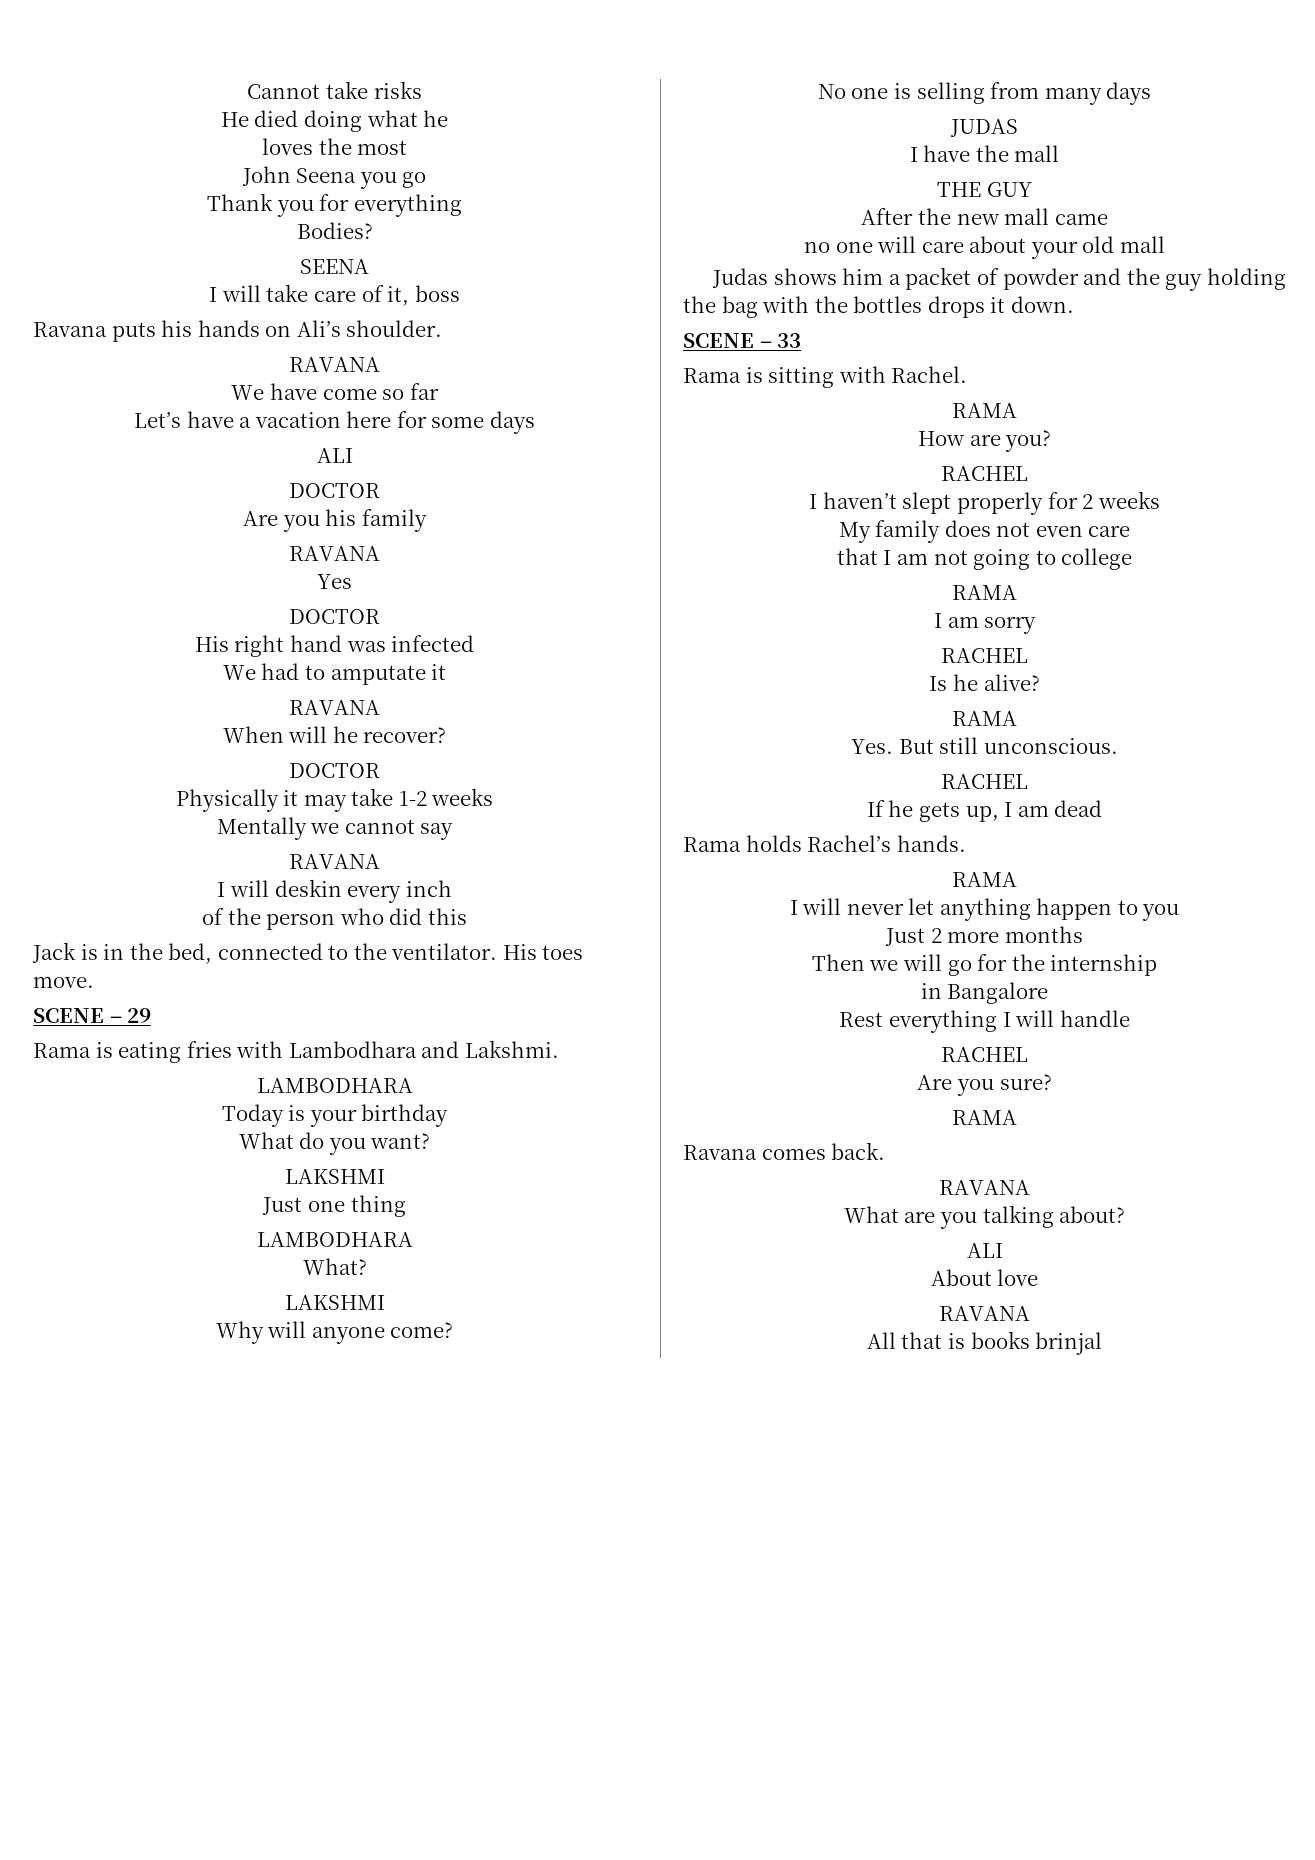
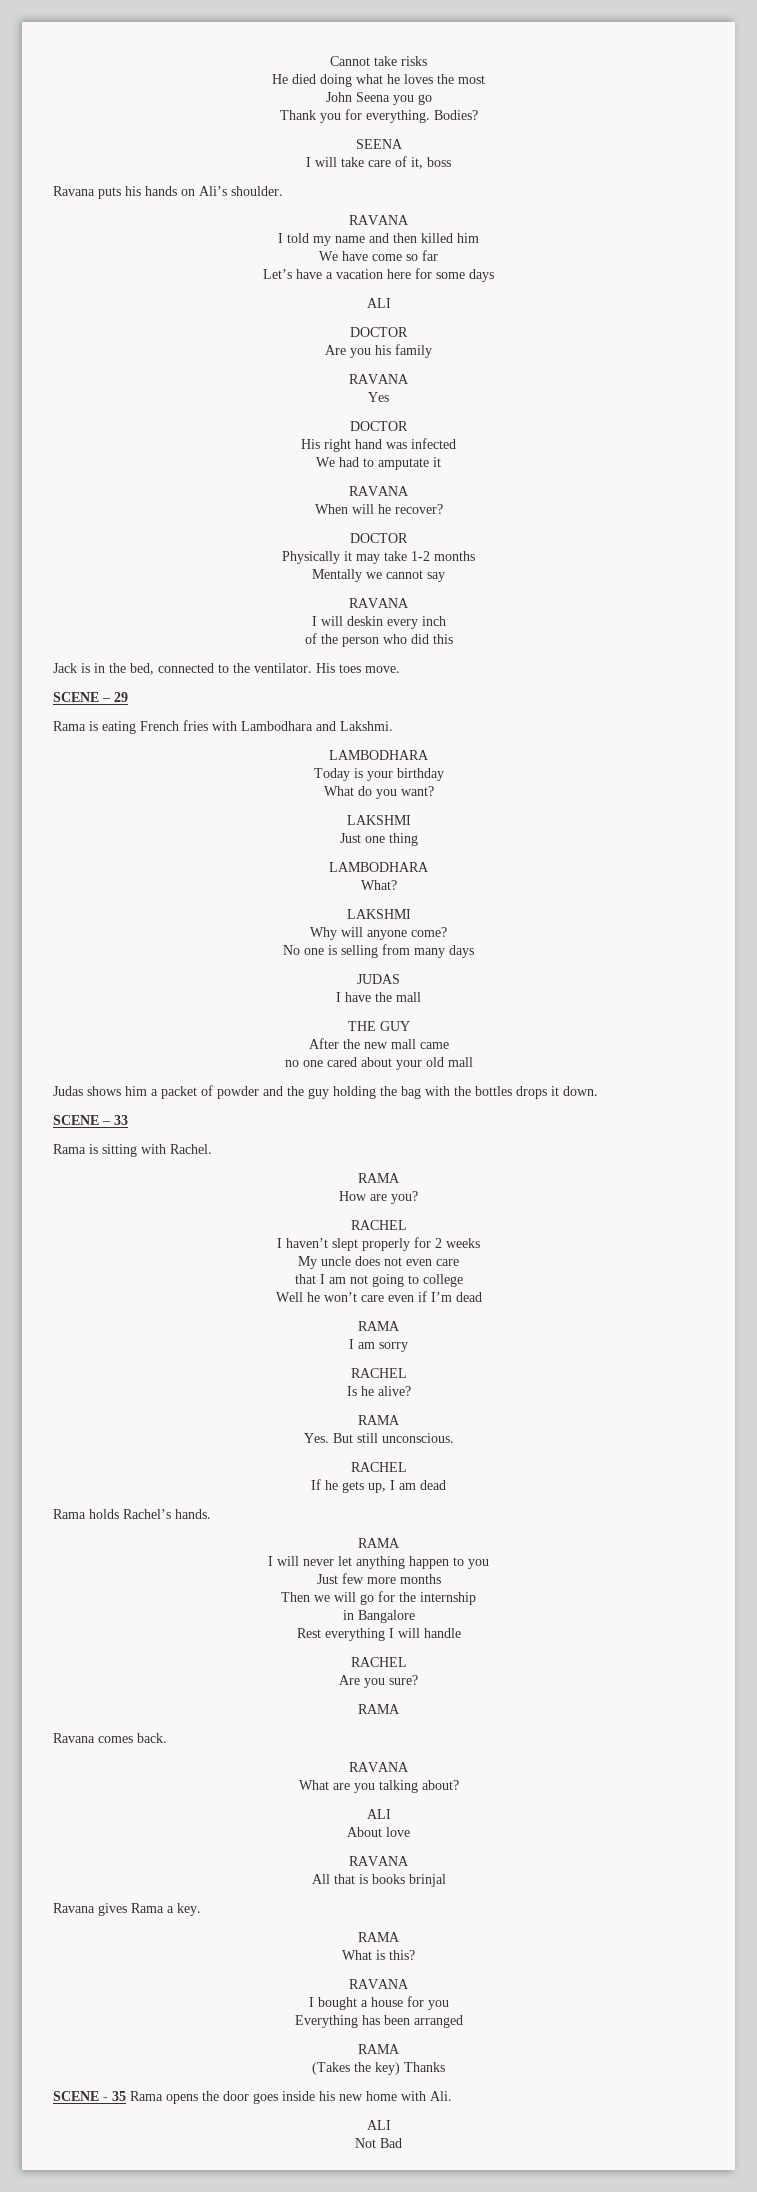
(449, 118) // -> (400, 79) none
[353,194,462,217] everything // -> [365,110,430,123] everything.
(380, 364) none -> [278,233,479,246] // I told my name and then killed him
[431,788,494,806] weeks -> [434,551,475,561] months
(182, 1052) none -> [140,721,179,731] French
[877,236,964,253] will care -> [326,1057,357,1067] cared
[875,520,941,543] family -> [321,1256,351,1266] uncle
(1133, 559) none -> [275,1291,482,1302] // Well he won’t care even if I’m dead
[930,928,942,943] 2 -> [341,1573,364,1584] few
(1103, 1343) none -> [53,1903,201,1916] [358,1932,400,1942] [342,1950,415,1960] [349,1979,409,1989] [308,1996,449,2010] [294,2015,463,2028] [358,2044,400,2054] [312,2062,445,2075] [53,2091,452,2104] [366,2120,391,2130] [355,2138,402,2148] // Ravana gives Rama a key. // RAMA // What is this? // RAVANA // I bought a house for you // Everything has been arranged // RAMA // (Takes the key) Thanks // SCENE - 35 Rama opens the door goes inside his new home with Ali. // ALI // Not Bad

